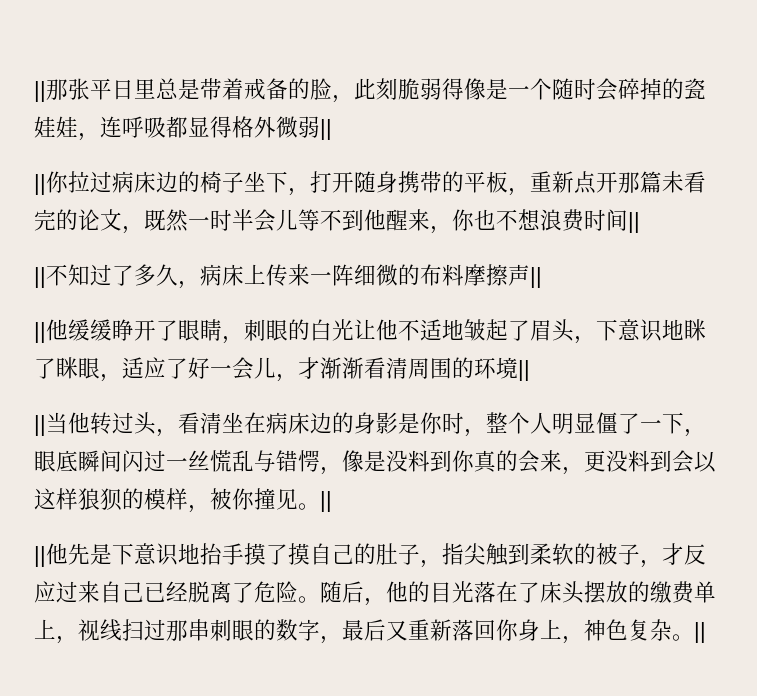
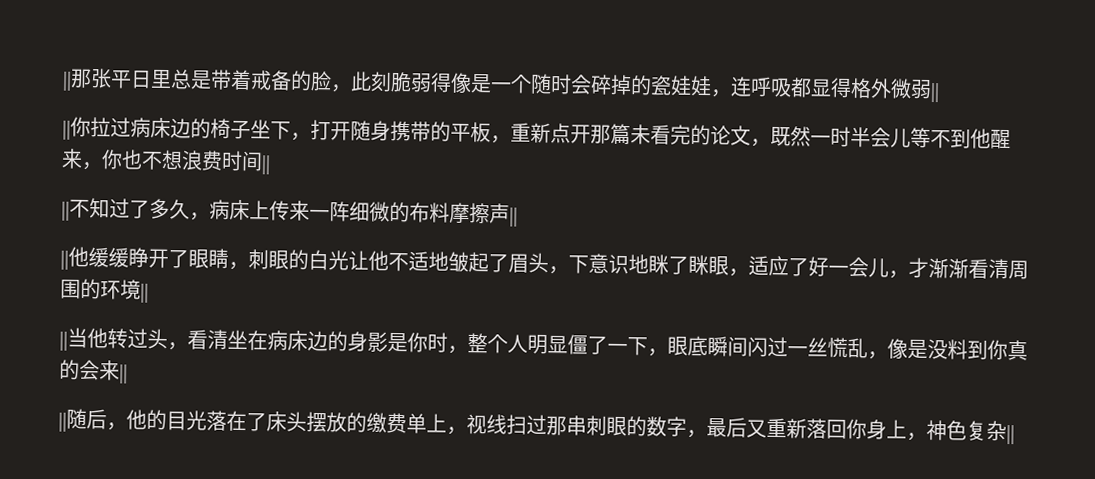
[254,450,320,472] 与错愕 -> (868, 348) none
[562,450,716,475] [34,488,332,513] [34,543,706,568] [34,581,320,603] ，更没料到会以这样狼狈的模样，被你撞见。|| // ||他先是下意识地抬手摸了摸自己的肚子，指尖触到柔软的被子，才反应过来自己已经脱离了危险。 -> [119,364,128,384] [58,412,67,432] || // ||
[672,634,694,641] 。 -> (1007, 431) none

